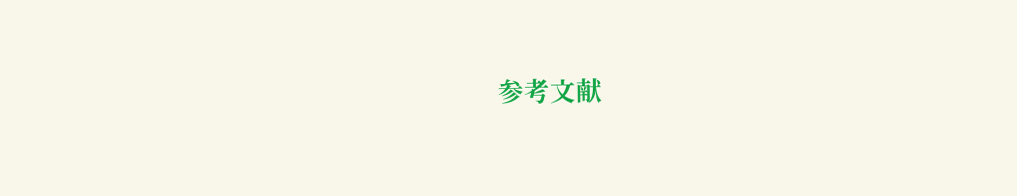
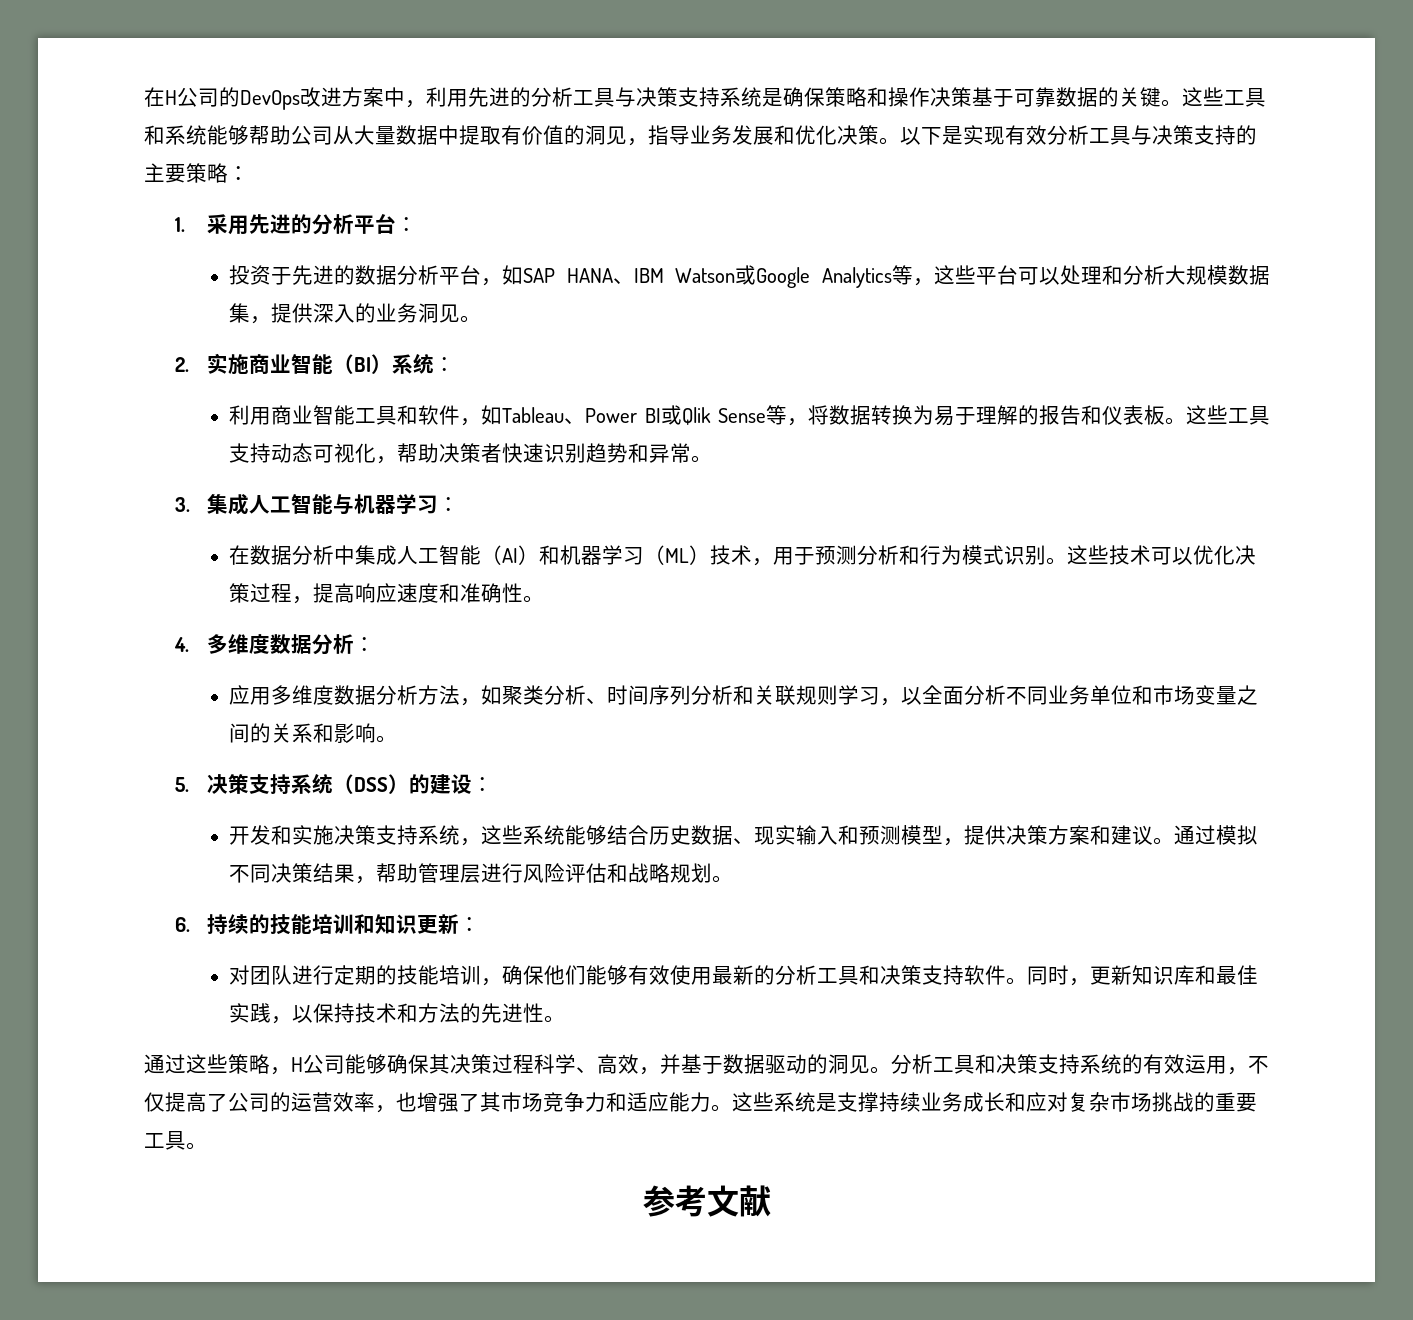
(497, 91) none -> [144,87,1266,110] [144,125,1257,146] [144,163,249,183] [175,214,417,235] [229,265,1270,288] [229,303,482,324] [175,353,455,374] [229,405,1270,426] [229,443,713,464] [175,493,459,515] [229,545,1257,566] [229,583,545,604] [174,634,375,655] [229,685,1259,706] [229,723,398,743] [175,773,493,795] [229,825,1259,846] [229,863,734,884] [175,914,480,935] [229,965,1259,986] [229,1003,566,1024] [144,1054,1269,1075] [144,1092,1257,1113] [144,1131,207,1150] 在H公司的DevOps改进方案中，利用先进的分析工具与决策支持系统是确保策略和操作决策基于可靠数据的关键。这些工具和系统能够帮助公司从大量数据中提取有价值的洞见，指导业务发展和优化决策。以下是实现有效分析工具与决策支持的主要策略： // 1.采用先进的分析平台： // 投资于先进的数据分析平台，如SAP HANA、IBM Watson或Google Analytics等，这些平台可以处理和分析大规模数据集，提供深入的业务洞见。 // 2.实施商业智能（BI）系统： // 利用商业智能工具和软件，如Tableau、Power BI或Qlik Sense等，将数据转换为易于理解的报告和仪表板。这些工具支持动态可视化，帮助决策者快速识别趋势和异常。 // 3.集成人工智能与机器学习： // 在数据分析中集成人工智能（AI）和机器学习（ML）技术，用于预测分析和行为模式识别。这些技术可以优化决策过程，提高响应速度和准确性。 // 4.多维度数据分析： // 应用多维度数据分析方法，如聚类分析、时间序列分析和关联规则学习，以全面分析不同业务单位和市场变量之间的关系和影响。 // 5.决策支持系统（DSS）的建设： // 开发和实施决策支持系统，这些系统能够结合历史数据、现实输入和预测模型，提供决策方案和建议。通过模拟不同决策结果，帮助管理层进行风险评估和战略规划。 // 6.持续的技能培训和知识更新： // 对团队进行定期的技能培训，确保他们能够有效使用最新的分析工具和决策支持软件。同时，更新知识库和最佳实践，以保持技术和方法的先进性。 // 通过这些策略，H公司能够确保其决策过程科学、高效，并基于数据驱动的洞见。分析工具和决策支持系统的有效运用，不仅提高了公司的运营效率，也增强了其市场竞争力和适应能力。这些系统是支撑持续业务成长和应对复杂市场挑战的重要工具。 //

